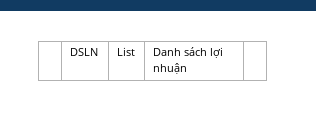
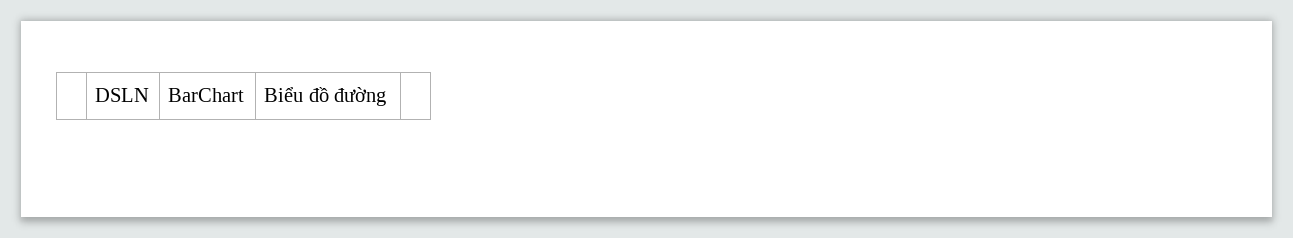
[116,47,135,56] [152,47,223,58] [152,63,187,74] List | Danh sách lợi nhuận -> [168,88,245,102] [264,87,387,106] BarChart | Biểu đồ đường

